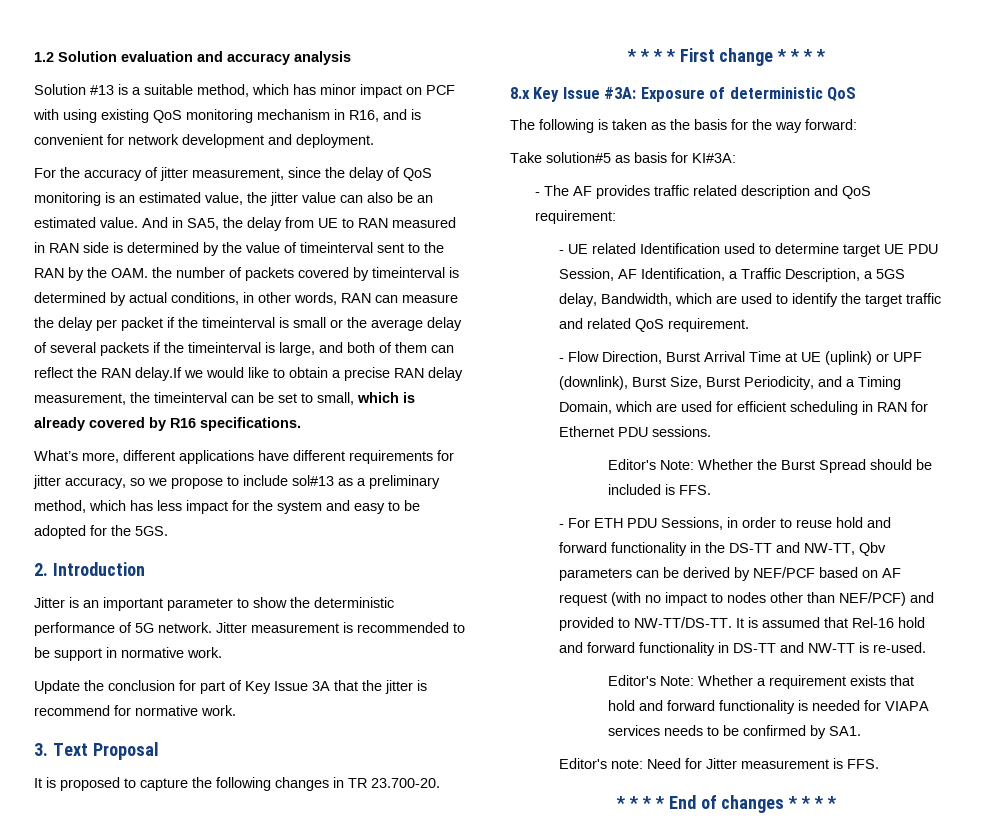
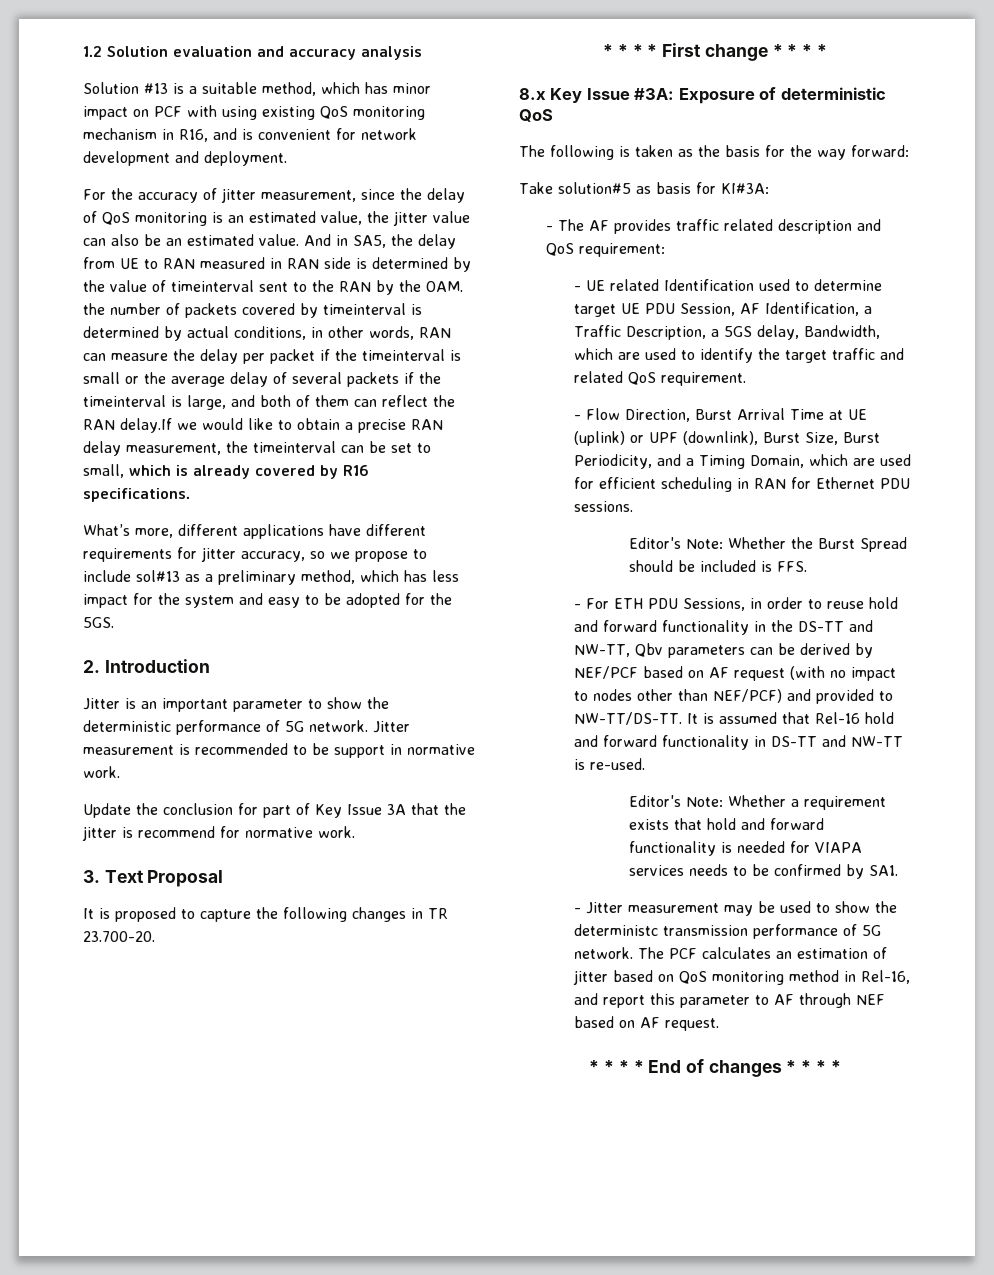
[559,758,880,769] Editor's note: Need for Jitter measurement is FFS. -> [573,901,897,916] [573,924,881,939] [573,947,887,959] [572,970,910,985] [573,993,885,1008] [573,1016,719,1031] - Jitter measurement may be used to show the deterministc transmission performance of 5G network. The PCF calculates an estimation of jitter based on QoS monitoring method in Rel-16, and report this parameter to AF through NEF based on AF request.

